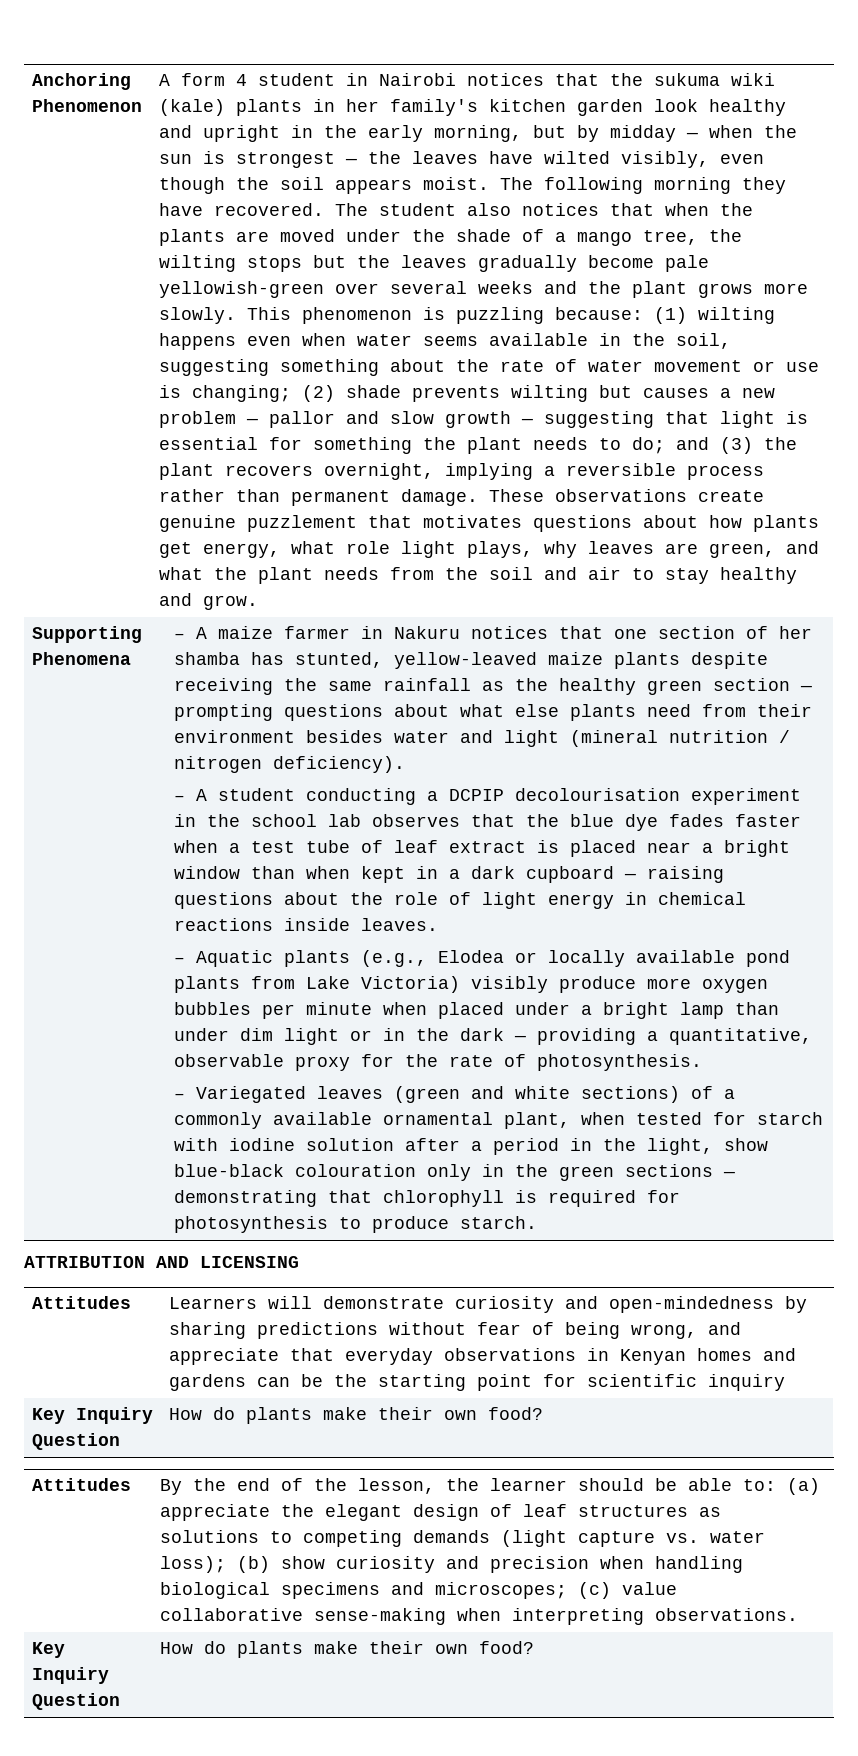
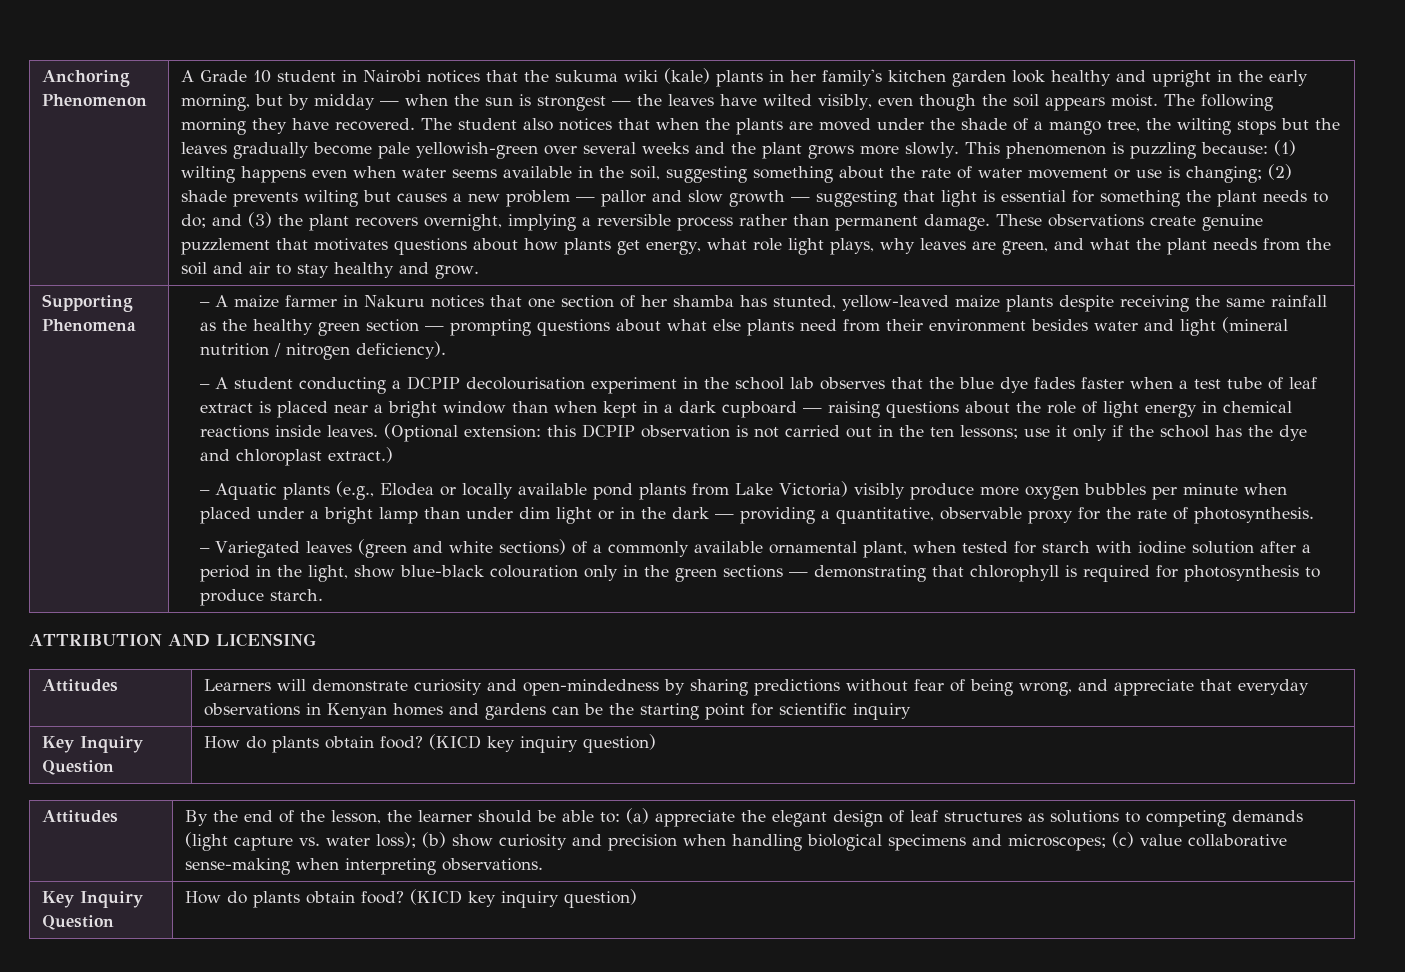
[180,73,247,86] form 4 -> [200,70,272,83] Grade 10
(438, 924) none -> [384,423,1308,442] [200,447,394,466] (Optional extension: this DCPIP observation is not carried out in the ten lessons; use it only if the school has the dye and chloroplast extract.)
[322,1407,543,1420] make their own food? -> [325,734,657,753] obtain food? (KICD key inquiry question)
[313,1641,534,1654] make their own food? -> [306,889,638,908] obtain food? (KICD key inquiry question)

